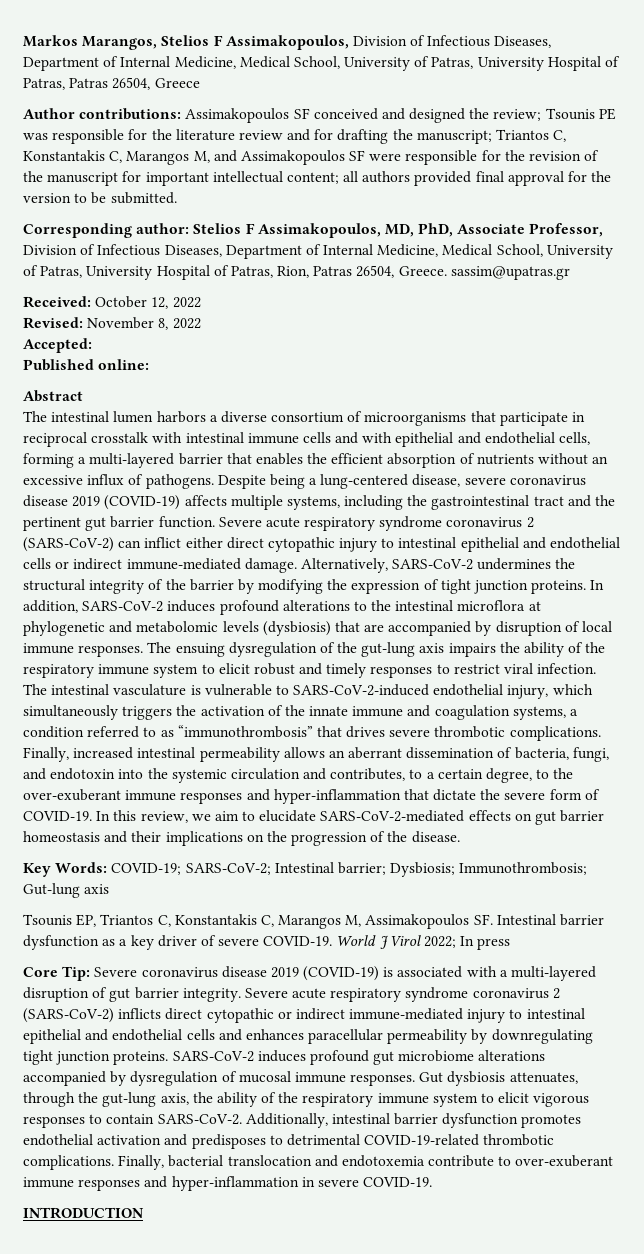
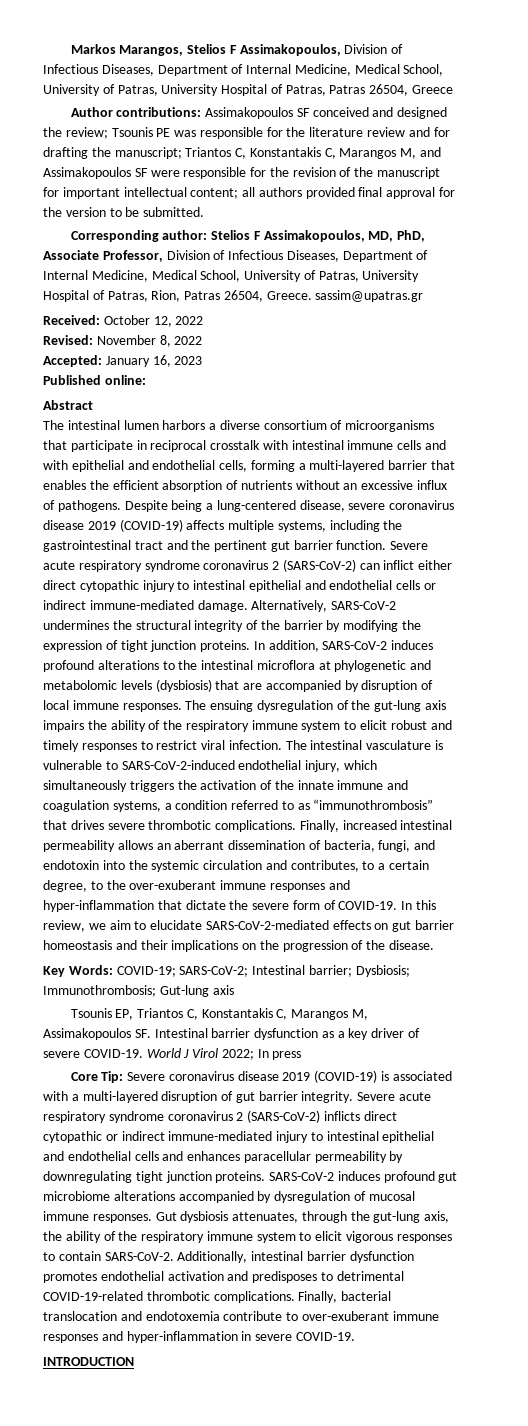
(92, 345) none -> [105,355,203,367] January 16, 2023

